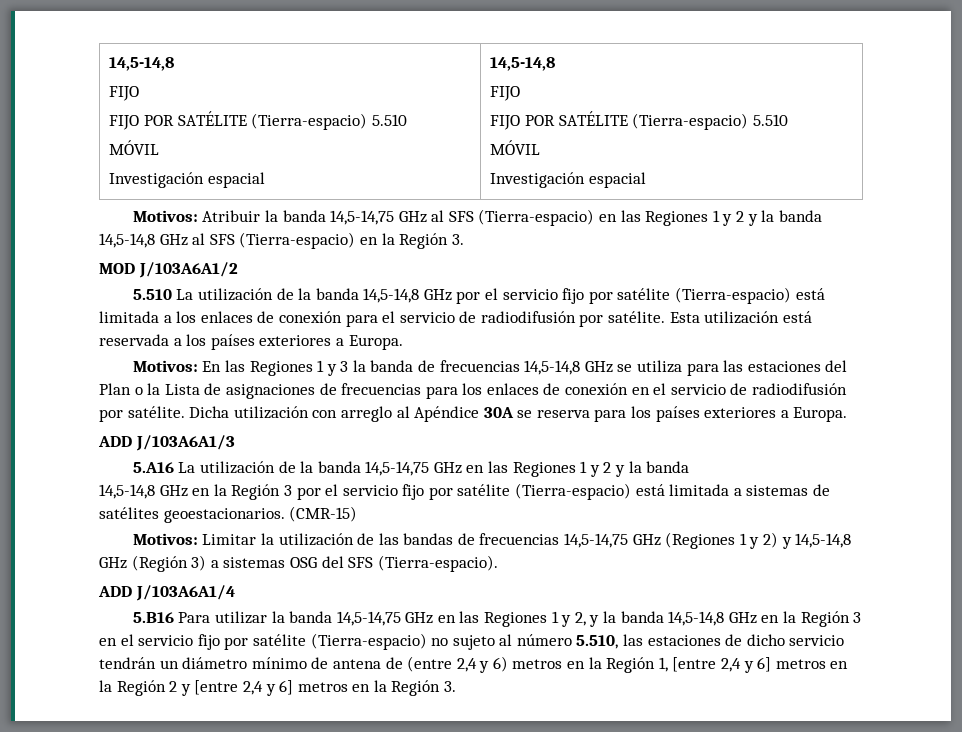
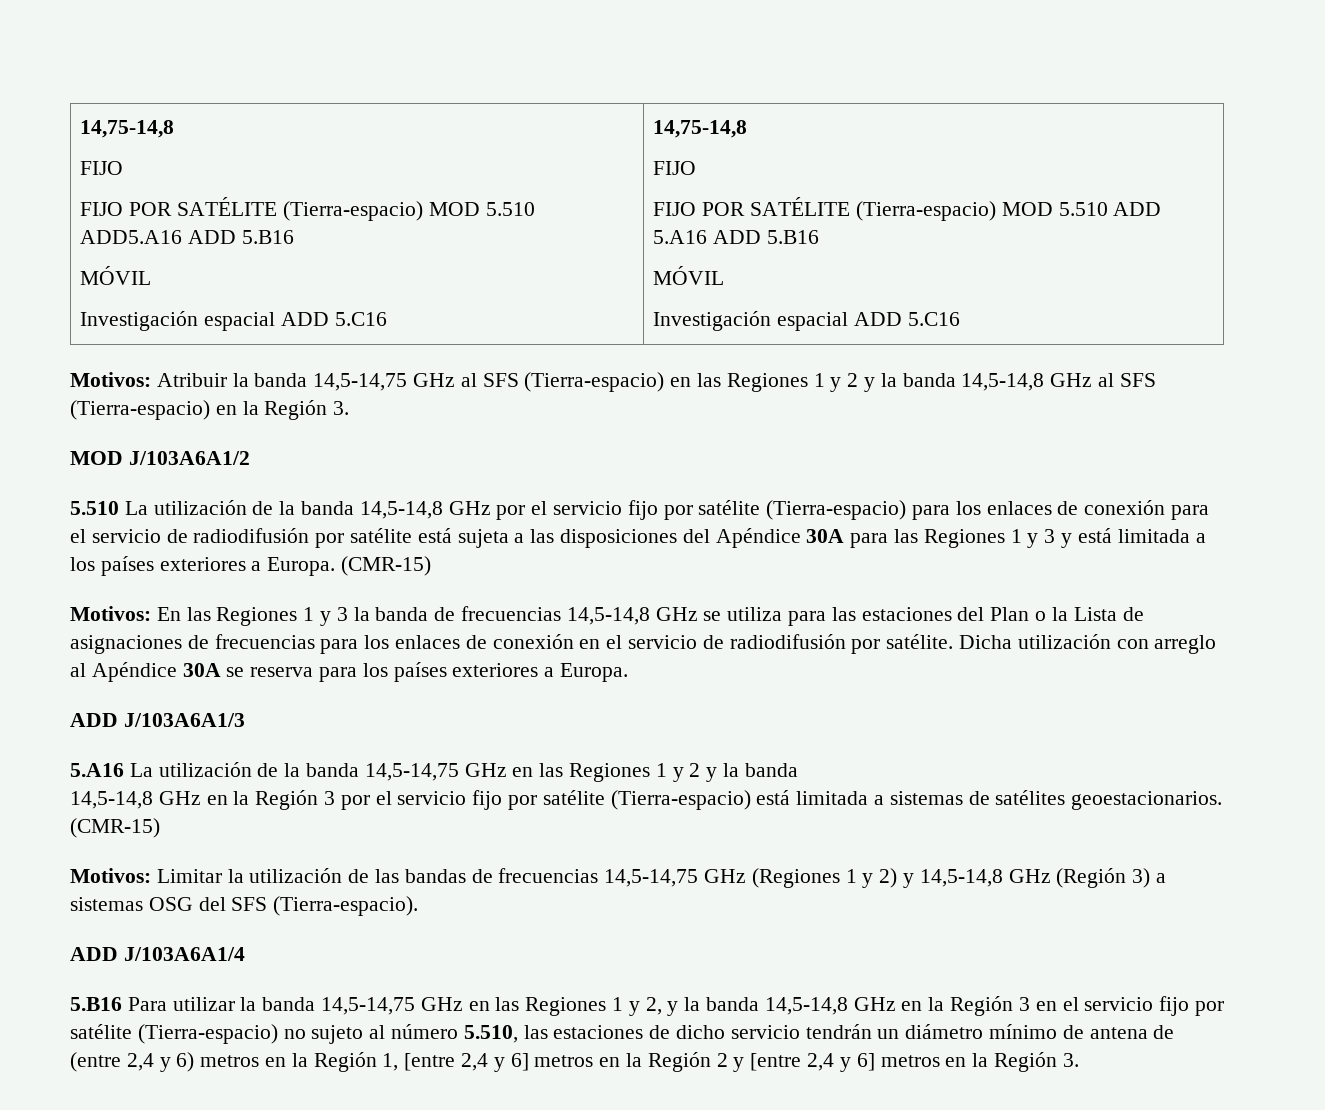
[109,57,175,71] [109,86,140,101] [109,111,407,130] [109,140,160,155] [109,172,266,188] [490,57,556,71] [490,86,521,101] [490,111,788,130] [490,140,541,155] [490,172,647,188] 14,5-14,8 // FIJO // FIJO POR SATÉLITE (Tierra-espacio) 5.510 // MÓVIL // Investigación espacial | 14,5-14,8 // FIJO // FIJO POR SATÉLITE (Tierra-espacio) 5.510 // MÓVIL // Investigación espacial -> [80,120,175,138] [80,161,124,175] [80,197,535,221] [80,230,295,244] [80,266,152,285] [80,311,387,331] [653,120,748,138] [653,161,697,175] [653,197,1162,221] [653,230,820,244] [653,266,725,285] [653,311,960,331] 14,75-14,8 // FIJO // FIJO POR SATÉLITE (Tierra-espacio) MOD 5.510 ADD5.A16 ADD 5.B16 // MÓVIL // Investigación espacial ADD 5.C16 | 14,75-14,8 // FIJO // FIJO POR SATÉLITE (Tierra-espacio) MOD 5.510 ADD 5.A16 ADD 5.B16 // MÓVIL // Investigación espacial ADD 5.C16
[795,288,825,300] [99,311,172,323] está limitada a -> [912,505,951,520] para
[608,311,812,324] [99,334,169,346] satélite. Esta utilización está reservada -> [350,528,1190,548] satélite está sujeta a las disposiciones del Apéndice 30A para las Regiones 1 y 3 y está limitada
(403, 342) none -> [341,556,432,576] (CMR-15)

